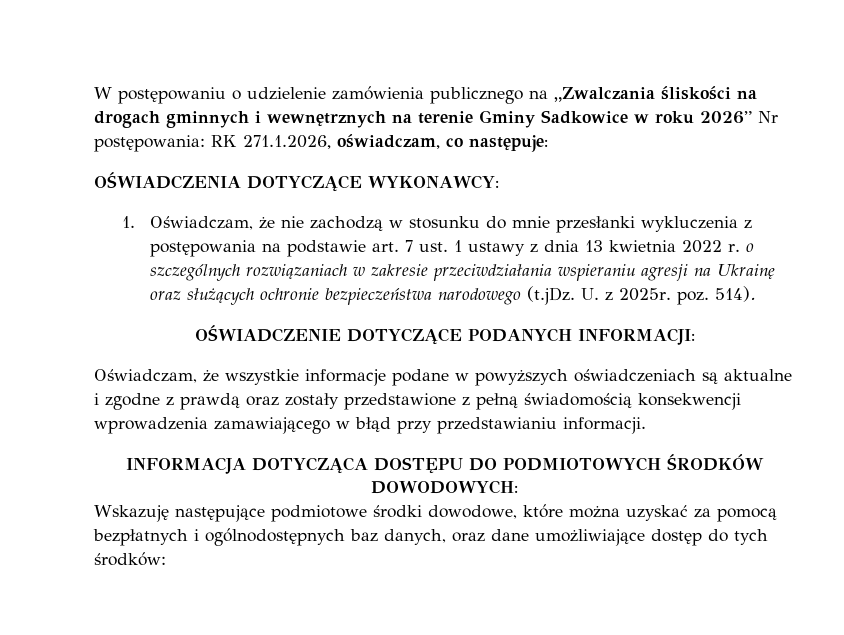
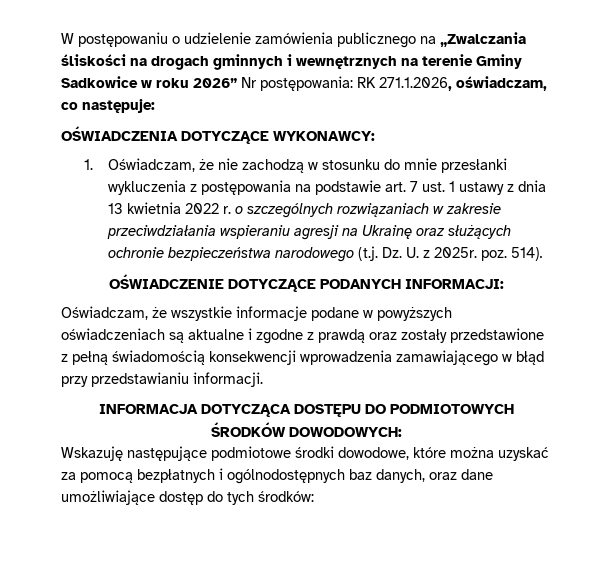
[526,286,575,305] (t.jDz. -> [357,246,402,261] (t.j. Dz.

